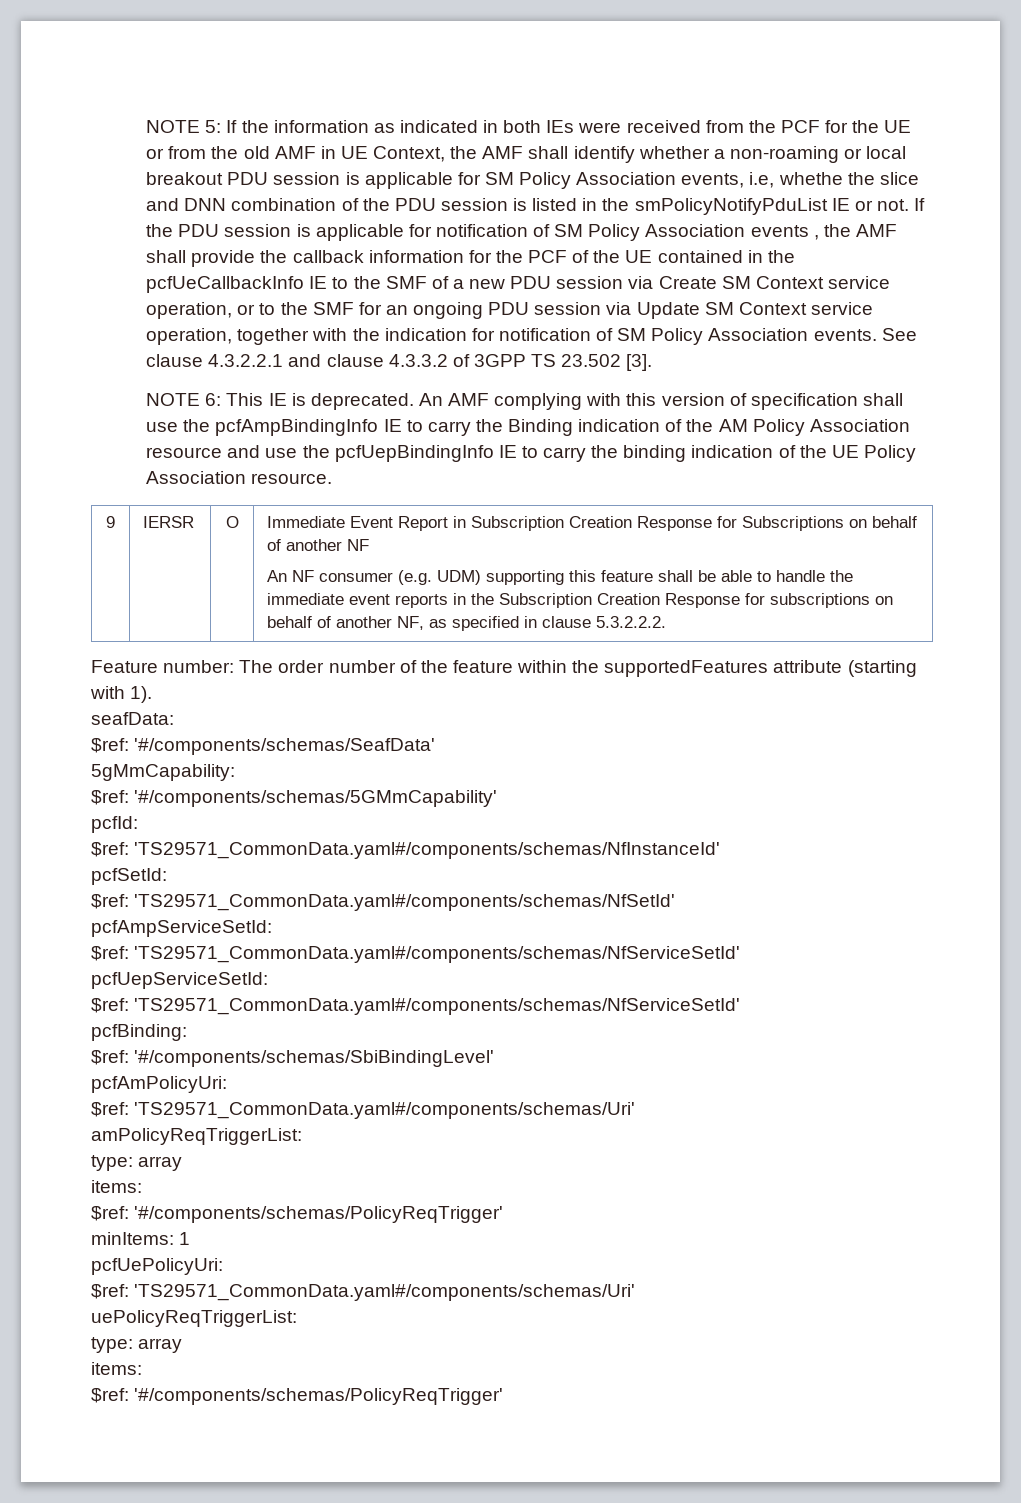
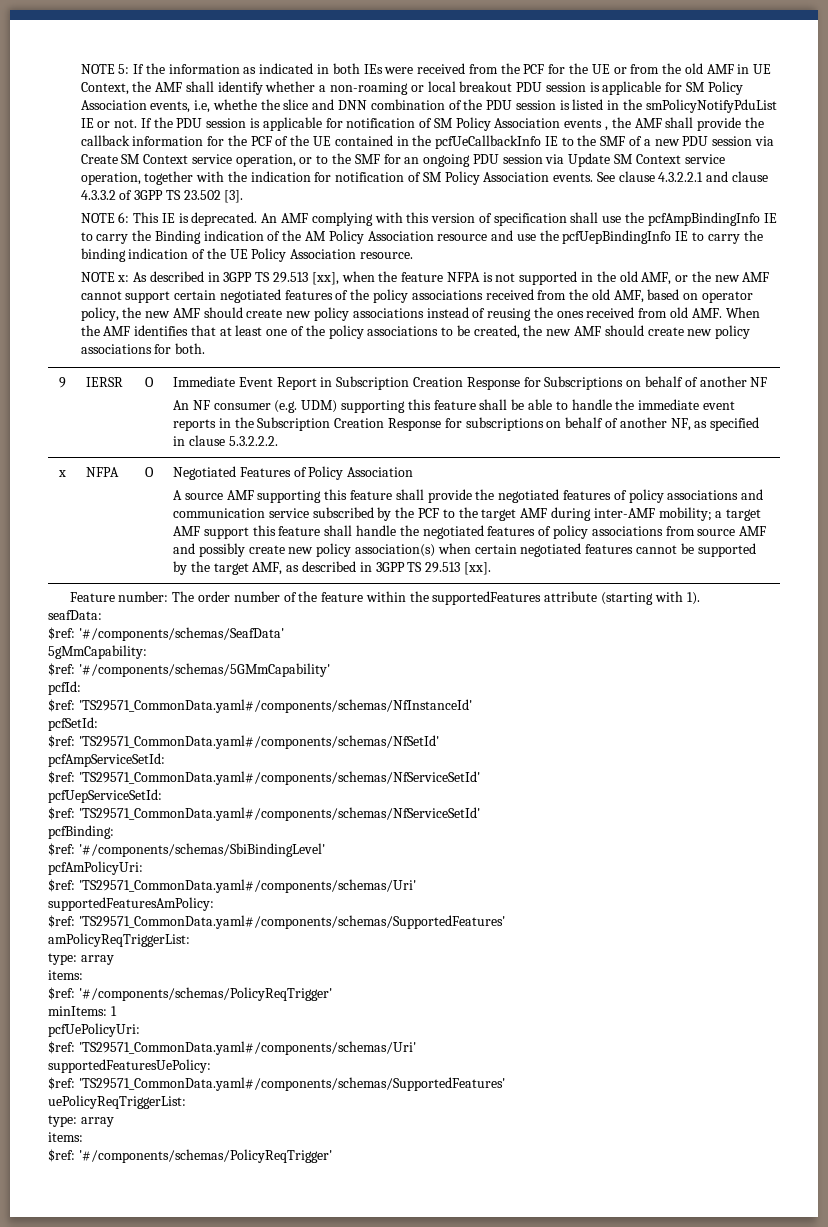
(333, 478) none -> [80,271,770,285] [80,289,753,303] [80,307,760,321] [80,325,751,339] [80,343,206,354] // NOTE x: As described in 3GPP TS 29.513 [xx], when the feature NFPA is not supported in the old AMF, or the new AMF cannot support certain negotiated features of the policy associations received from the old AMF, based on operator policy, the new AMF should create new policy associations instead of reusing the ones received from old AMF. When the AMF identifies that at least one of the policy associations to be created, the new AMF should create new policy associations for both.
(667, 622) none -> [58,470,66,477] [86,467,120,477] [145,467,154,477] [173,466,414,480] [173,489,764,503] [173,507,762,521] [173,525,767,539] [173,543,756,557] [173,561,491,575] // x | NFPA | O | Negotiated Features of Policy Association // A source AMF supporting this feature shall provide the negotiated features of policy associations and communication service subscribed by the PCF to the target AMF during inter-AMF mobility; a target AMF support this feature shall handle the negotiated features of policy associations from source AMF and possibly create new policy association(s) when certain negotiated features cannot be supported by the target AMF, as described in 3GPP TS 29.513 [xx].
(636, 1110) none -> [48,897,214,911] [48,915,505,929] // supportedFeaturesAmPolicy: // $ref: 'TS29571_CommonData.yaml#/components/schemas/SupportedFeatures'
(636, 1292) none -> [48,1059,211,1073] [48,1077,505,1091] // supportedFeaturesUePolicy: // $ref: 'TS29571_CommonData.yaml#/components/schemas/SupportedFeatures'

